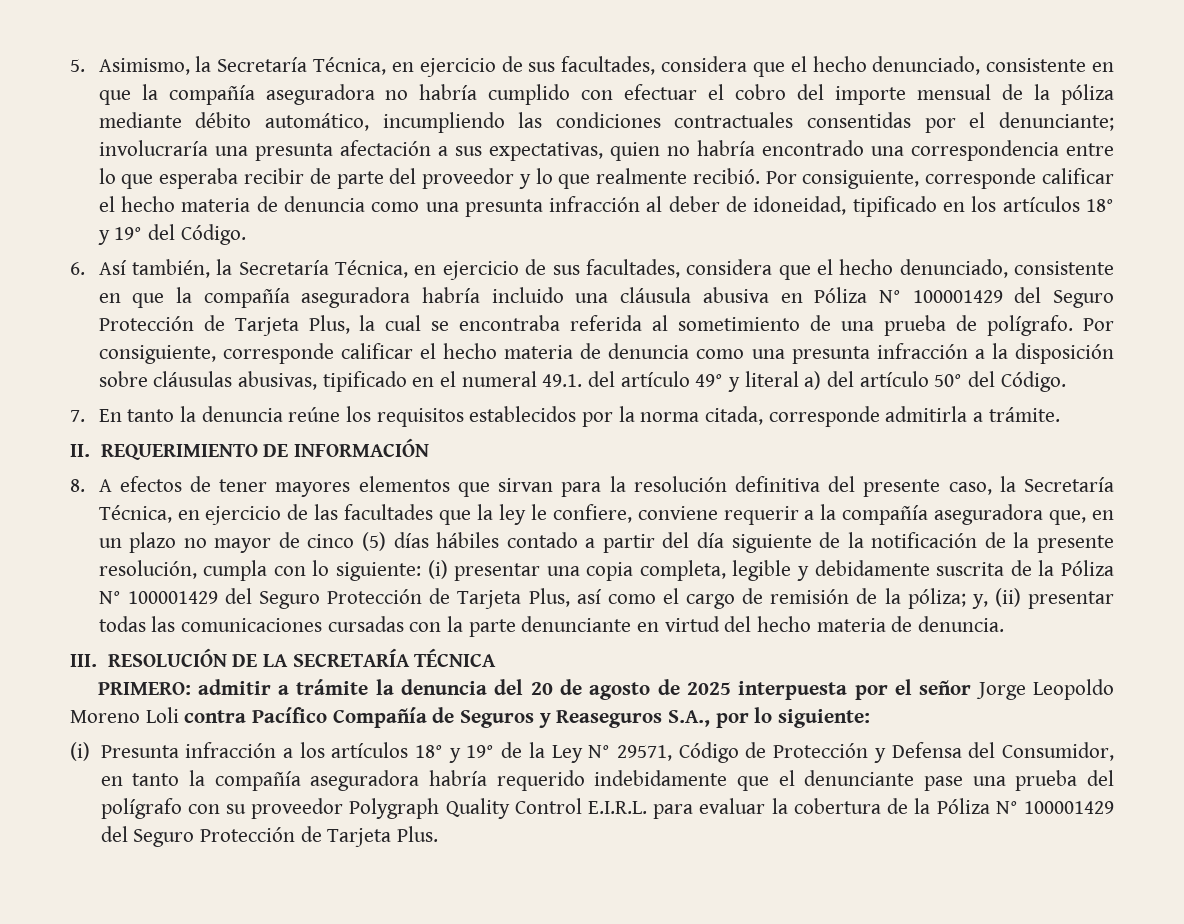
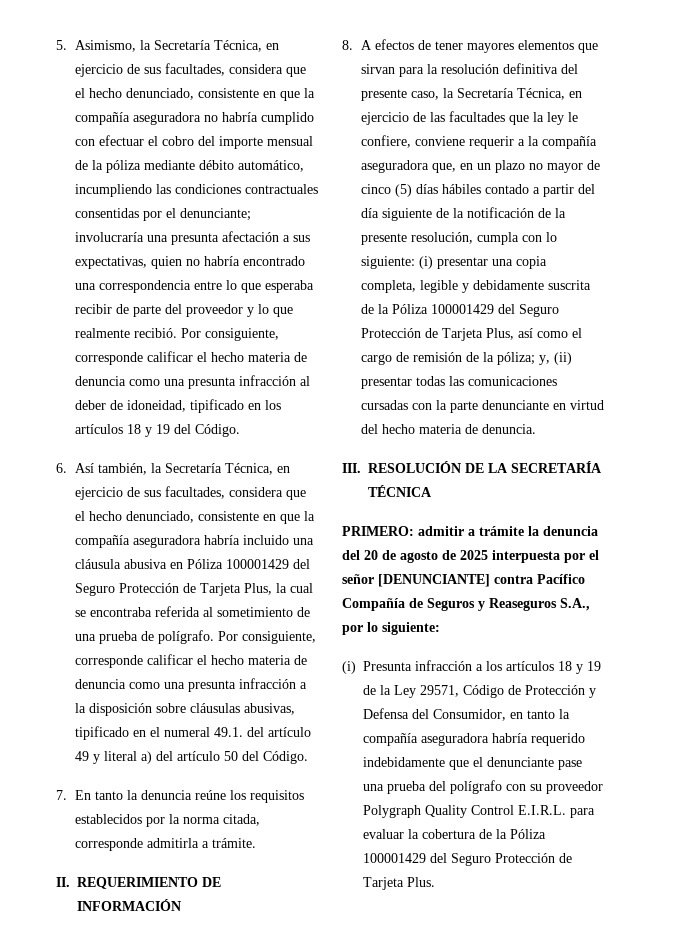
[1085,199,1114,212] [97,227,143,245] 18° y 19° -> [127,424,171,437] 18 y 19
[878,290,901,303] N° -> (224, 564) none
[695,374,724,387] 49° -> [75,751,90,761] 49
[934,374,963,387] 50° -> [224,751,239,761] 50
[98,591,121,604] N° -> (429, 309) none
[975,679,1114,700] [70,707,179,723] Jorge Leopoldo Moreno Loli -> [378,574,490,587] [DENUNCIANTE]
[415,745,495,763] 18° y 19° -> [558,661,601,674] 18 y 19
[588,745,611,758] N° -> (416, 691) none
[995,801,1018,814] N° -> (546, 834) none

